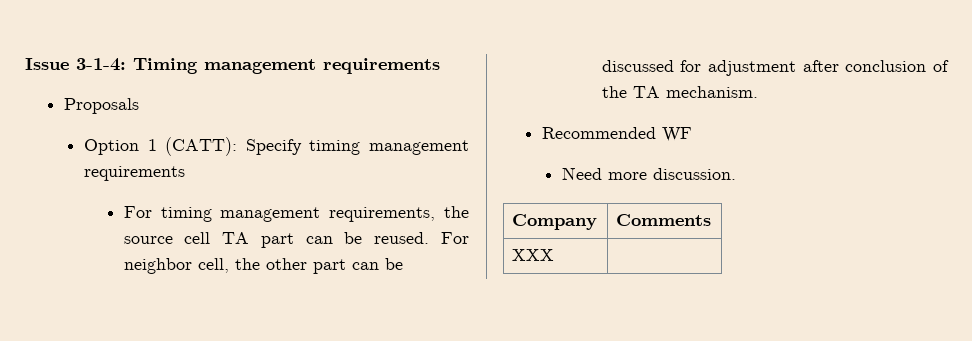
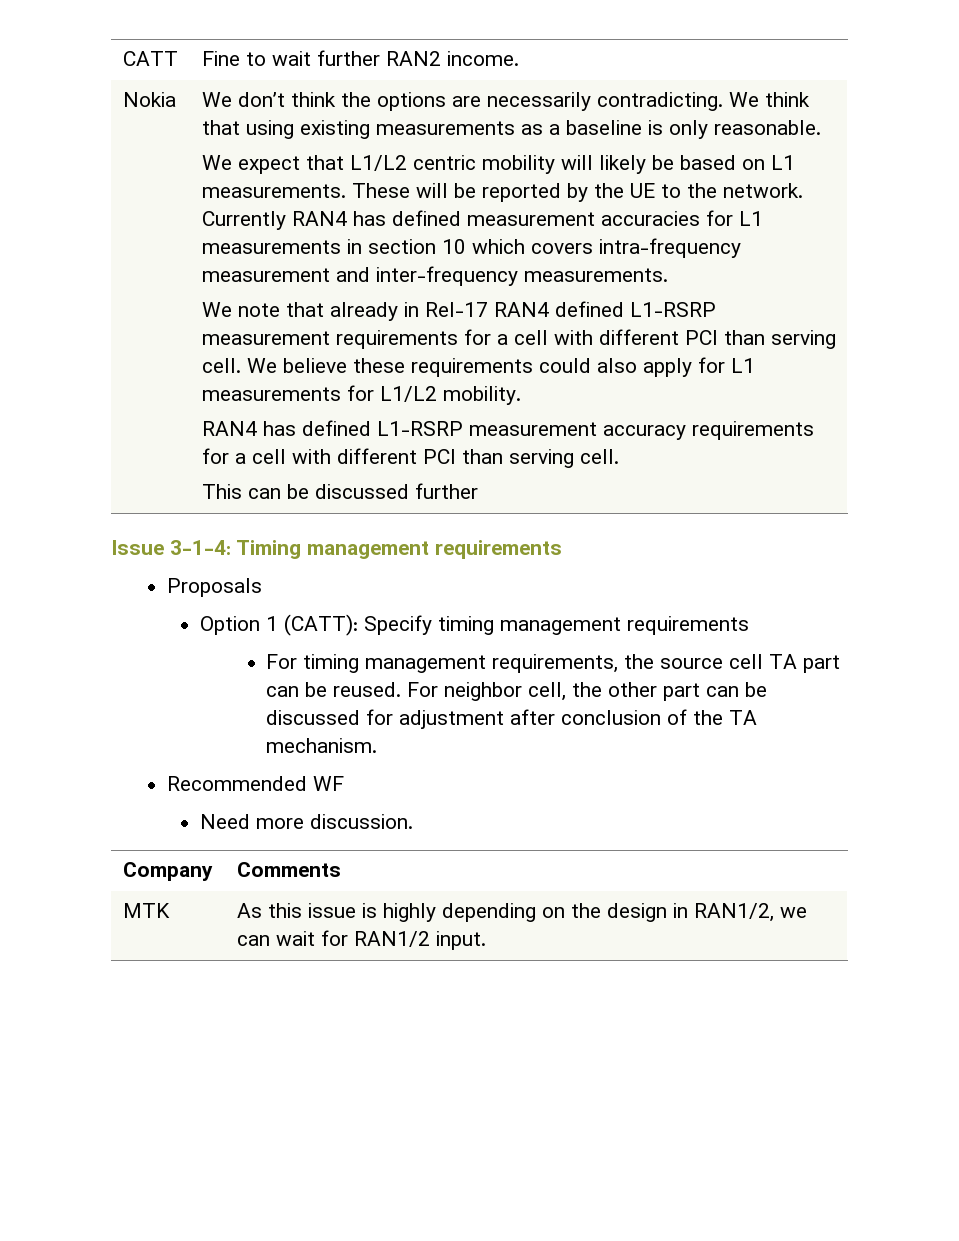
(25, 64) none -> [122,51,178,66] [201,50,519,66] [122,92,176,107] [201,92,810,111] [201,120,821,139] [201,155,795,174] [201,183,803,202] [201,210,763,230] [201,238,741,258] [201,266,668,286] [201,301,716,321] [201,329,836,349] [201,357,755,377] [201,385,521,405] [201,420,814,440] [201,448,619,468] [201,483,478,499] CATT | Fine to wait further RAN2 income. // Nokia | We don’t think the options are necessarily contradicting. We think that using existing measurements as a baseline is only reasonable. // We expect that L1/L2 centric mobility will likely be based on L1 measurements. These will be reported by the UE to the network. Currently RAN4 has defined measurement accuracies for L1 measurements in section 10 which covers intra-frequency measurement and inter-frequency measurements. // We note that already in Rel-17 RAN4 defined L1-RSRP measurement requirements for a cell with different PCI than serving cell. We believe these requirements could also apply for L1 measurements for L1/L2 mobility. // RAN4 has defined L1-RSRP measurement accuracy requirements for a cell with different PCI than serving cell. // This can be discussed further //
[512,249,555,261] XXX | -> [122,903,170,918] [236,903,807,922] [236,930,486,950] MTK | As this issue is highly depending on the design in RAN1/2, we can wait for RAN1/2 input.

